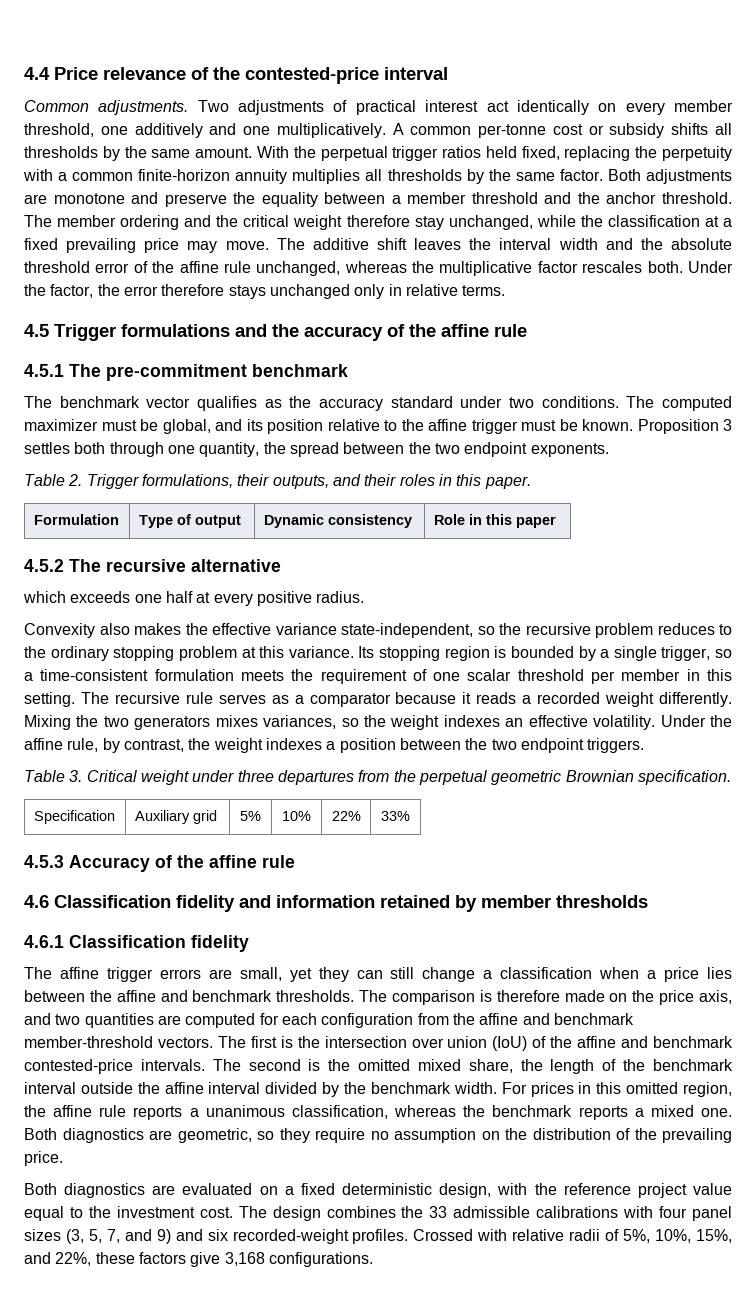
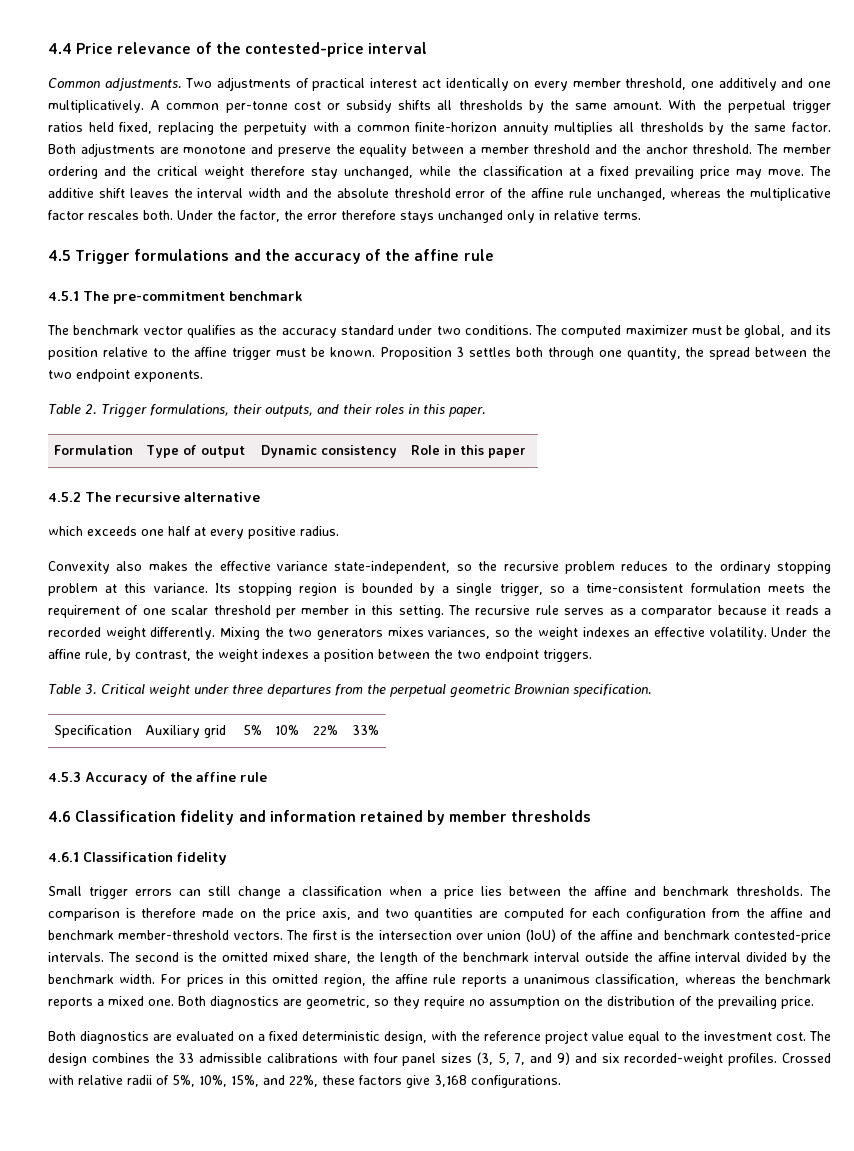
[24,967,349,982] The affine trigger errors are small, yet they -> [48,886,173,899] Small trigger errors

